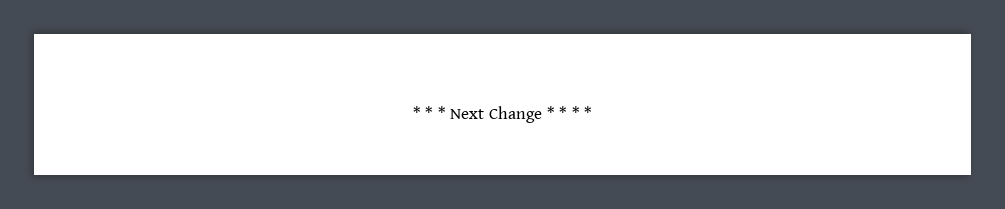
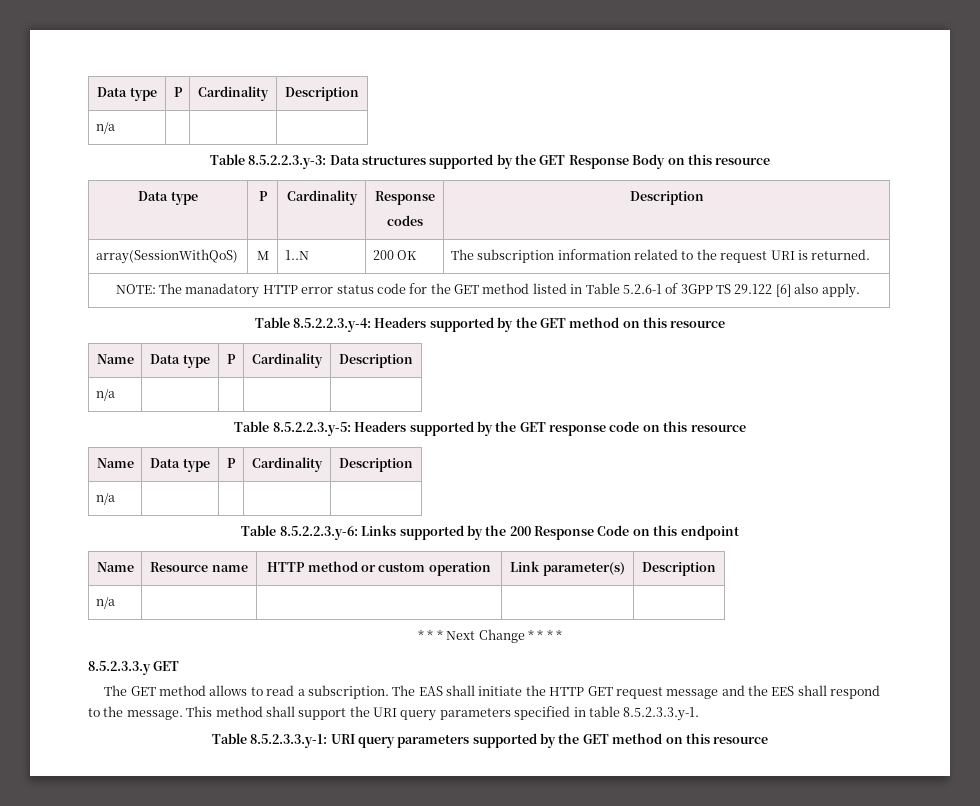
(412, 112) none -> [97,87,157,101] [173,87,183,97] [198,86,269,101] [285,87,359,101] [95,122,115,134] [209,154,771,169] [138,191,198,205] [258,191,268,201] [286,190,358,205] [374,191,435,205] [386,215,423,226] [629,191,704,205] [95,249,238,264] [256,251,269,260] [284,250,309,260] [372,250,418,260] [450,249,871,263] [115,283,860,298] [254,317,726,332] [96,354,134,364] [150,354,210,368] [227,354,236,364] [252,353,323,368] [339,354,413,368] [95,389,115,401] [234,421,746,436] [96,458,134,468] [150,458,210,472] [227,458,236,468] [252,457,323,472] [339,458,413,472] [95,493,115,505] [241,525,739,540] [96,562,134,572] [150,562,248,572] [267,561,491,576] [510,561,625,576] [642,562,716,576] [95,597,115,609] Data type | P | Cardinality | Description // n/a | | | // Table 8.5.2.2.3.y-3: Data structures supported by the GET Response Body on this resource // Data type | P | Cardinality | Response // codes | Description // array(SessionWithQoS) | M | 1..N | 200 OK | The subscription information related to the request URI is returned. // NOTE: The manadatory HTTP error status code for the GET method listed in Table 5.2.6-1 of 3GPP TS 29.122 [6] also apply. // Table 8.5.2.2.3.y-4: Headers supported by the GET method on this resource // Name | Data type | P | Cardinality | Description // n/a | | | | // Table 8.5.2.2.3.y-5: Headers supported by the GET response code on this resource // Name | Data type | P | Cardinality | Description // n/a | | | | // Table 8.5.2.2.3.y-6: Links supported by the 200 Response Code on this endpoint // Name | Resource name | HTTP method or custom operation | Link parameter(s) | Description // n/a | | | | //
(593, 112) none -> [88,661,180,675] [104,685,881,699] [88,706,700,721] [211,733,769,748] // 8.5.2.3.3.y GET // The GET method allows to read a subscription. The EAS shall initiate the HTTP GET request message and the EES shall respond to the message. This method shall support the URI query parameters specified in table 8.5.2.3.3.y-1. // Table 8.5.2.3.3.y-1: URI query parameters supported by the GET method on this resource

